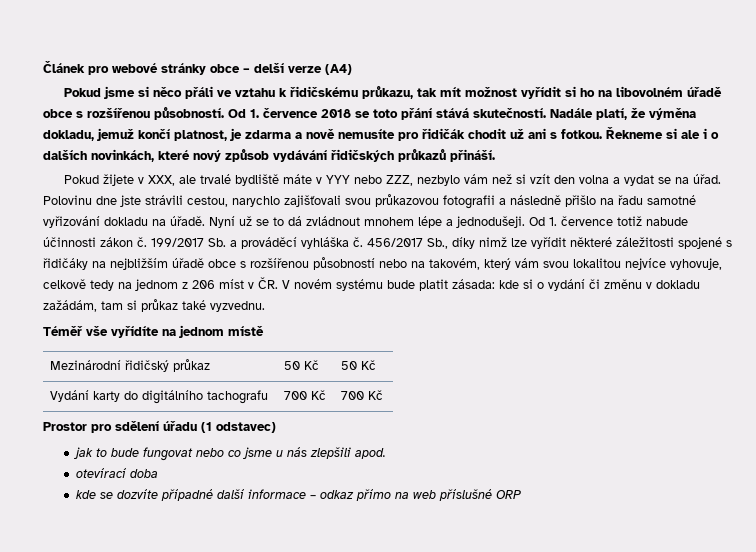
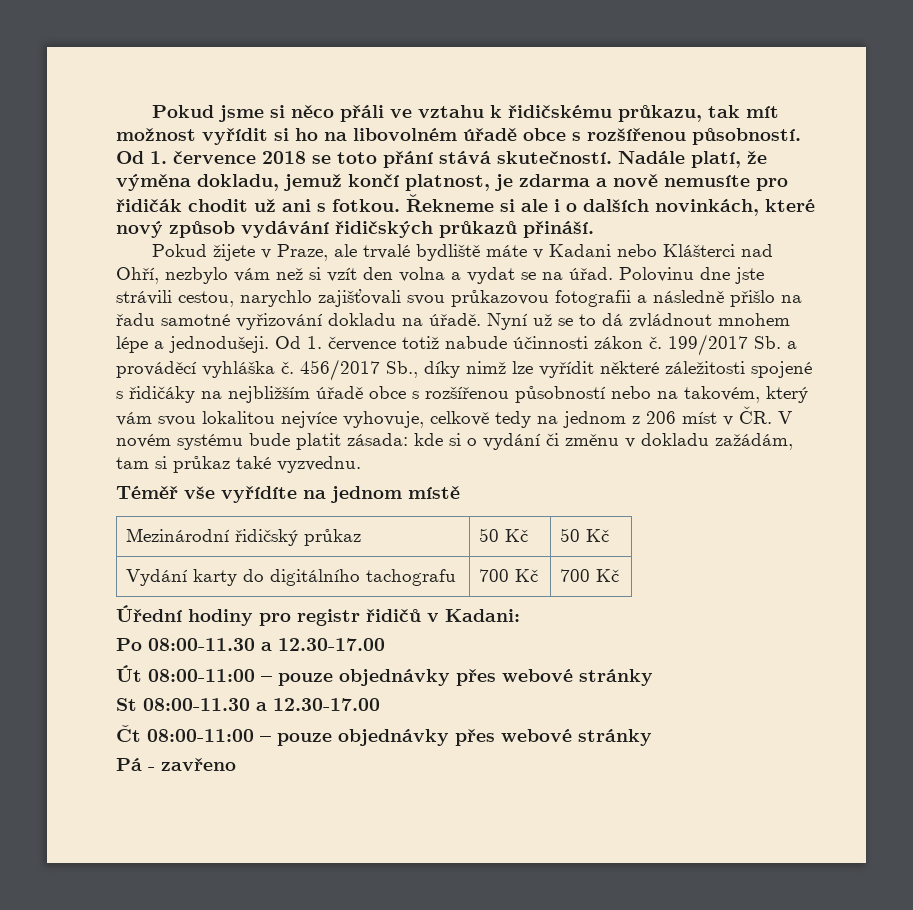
[43,61,352,75] Článek pro webové stránky obce – delší verze (A4) // -> (152, 111) none
[147,175,175,186] XXX, -> [277,244,329,261] Praze,
[325,175,413,186] YYY nebo ZZZ, -> [549,244,774,257] [116,267,159,284] Kadani nebo Klášterci nad Ohří,
[43,421,276,433] [74,447,387,461] [76,468,159,478] [76,489,522,501] Prostor pro sdělení úřadu (1 odstavec) // jak to bude fungovat nebo co jsme u nás zlepšili apod. // otevírací doba // kde se dozvíte případné další informace – odkaz přímo na web příslušné ORP -> [116,605,520,626] [116,638,385,651] [116,665,653,686] [116,698,380,711] [116,725,652,746] [116,758,236,771] Úřední hodiny pro registr řidičů v Kadani: // Po 08:00-11.30 a 12.30-17.00 // Út 08:00-11:00 – pouze objednávky přes webové stránky // St 08:00-11.30 a 12.30-17.00 // Čt 08:00-11:00 – pouze objednávky přes webové stránky // Pá - zavřeno

